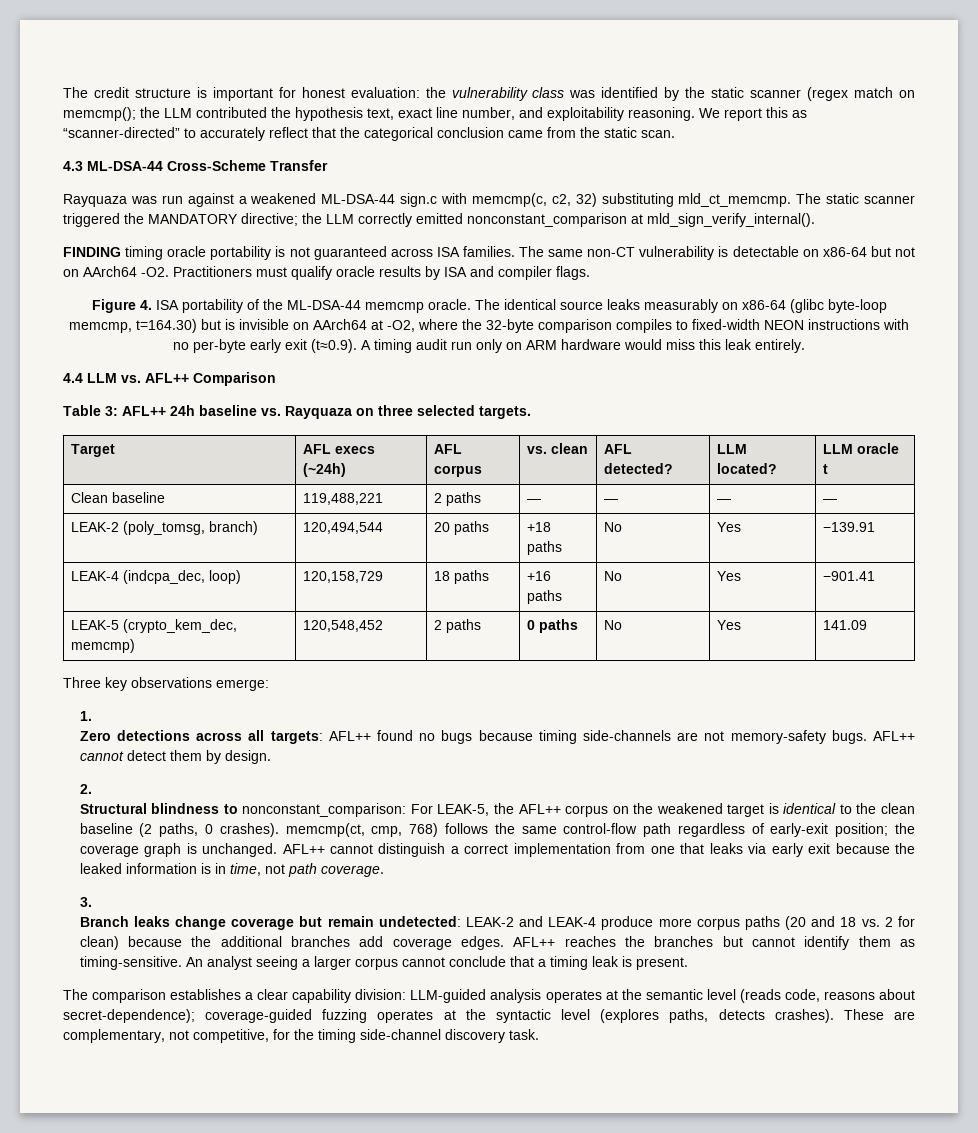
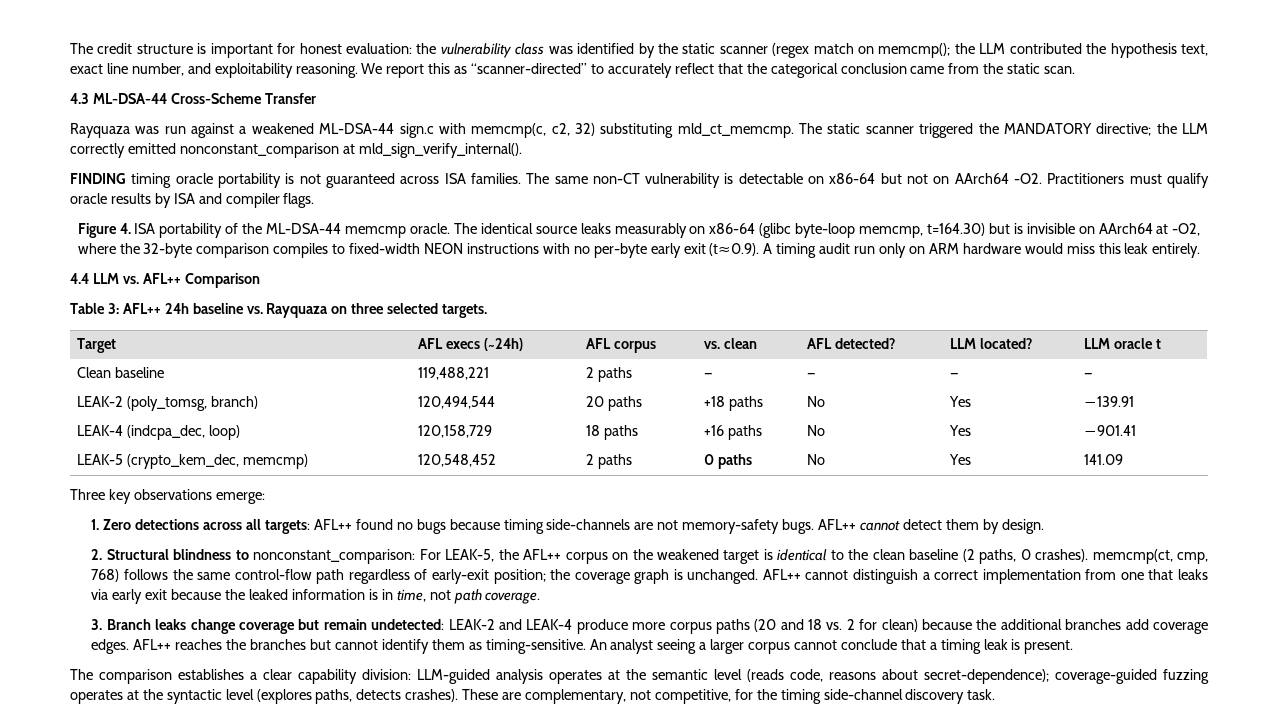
(92, 716) // -> (100, 524) none
(92, 789) // -> (103, 554) none
(92, 902) // -> (103, 624) none

